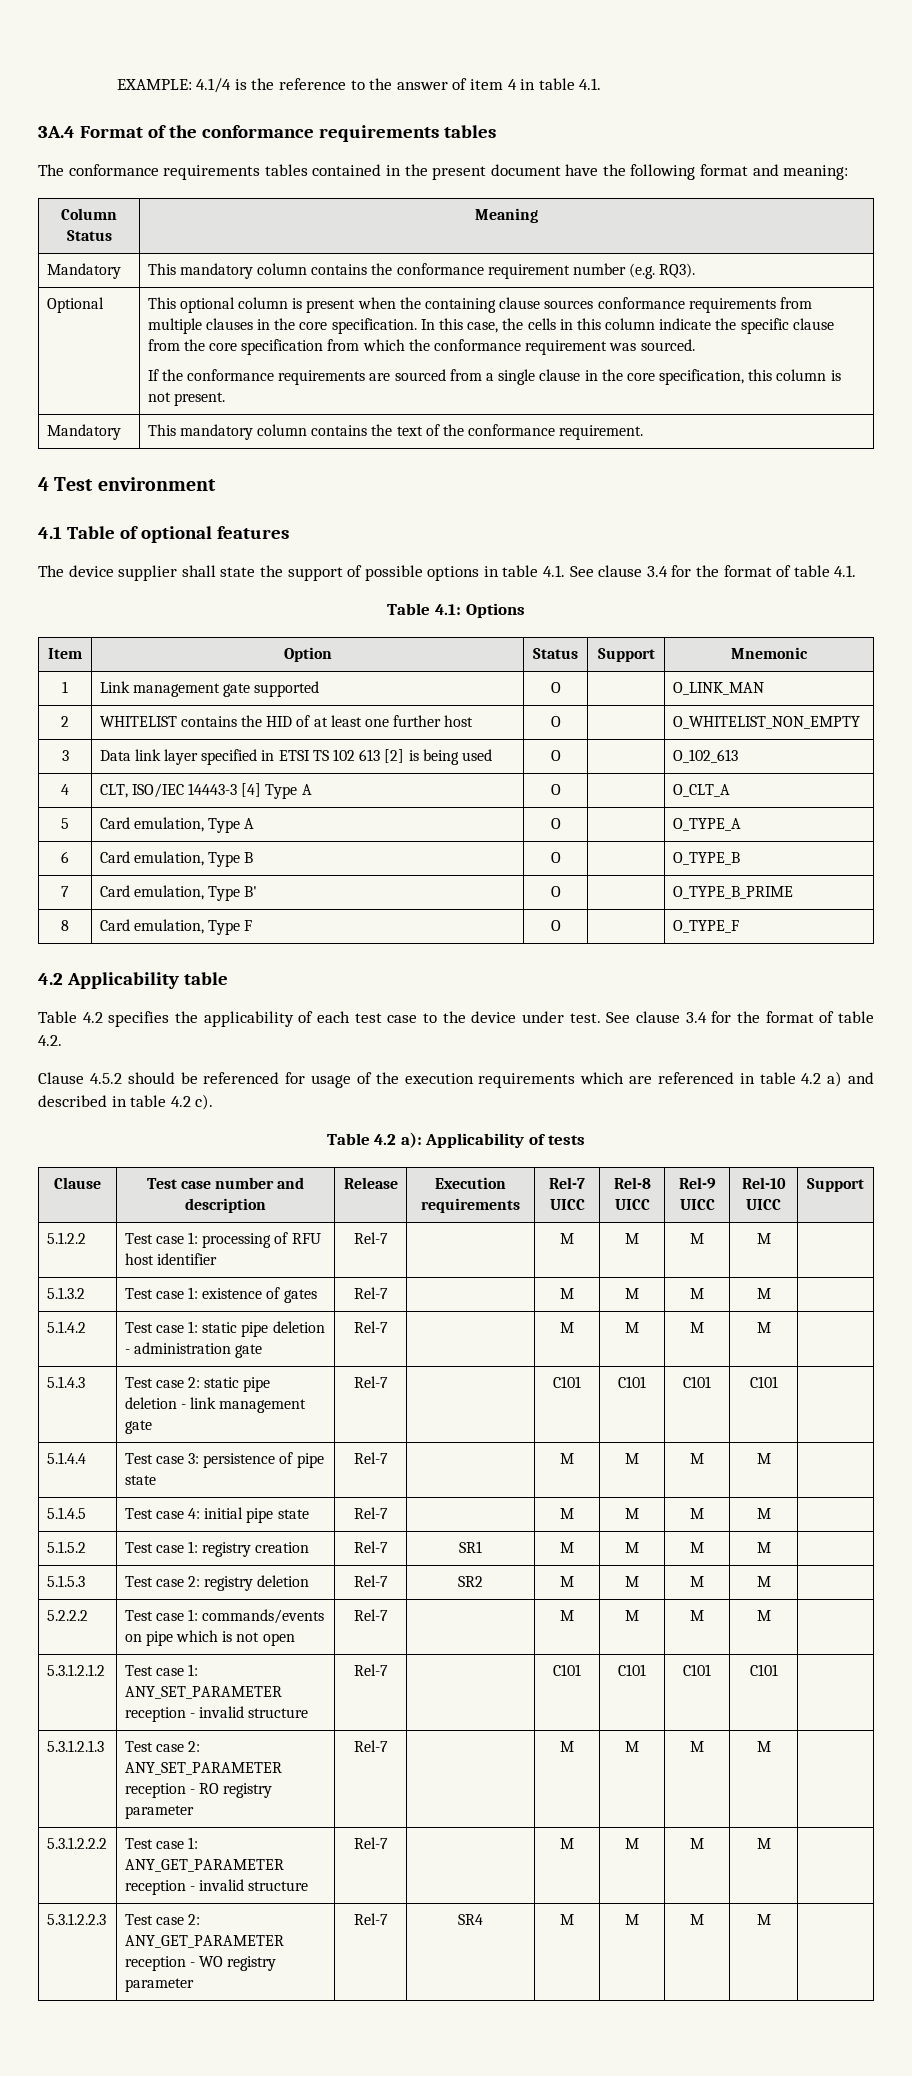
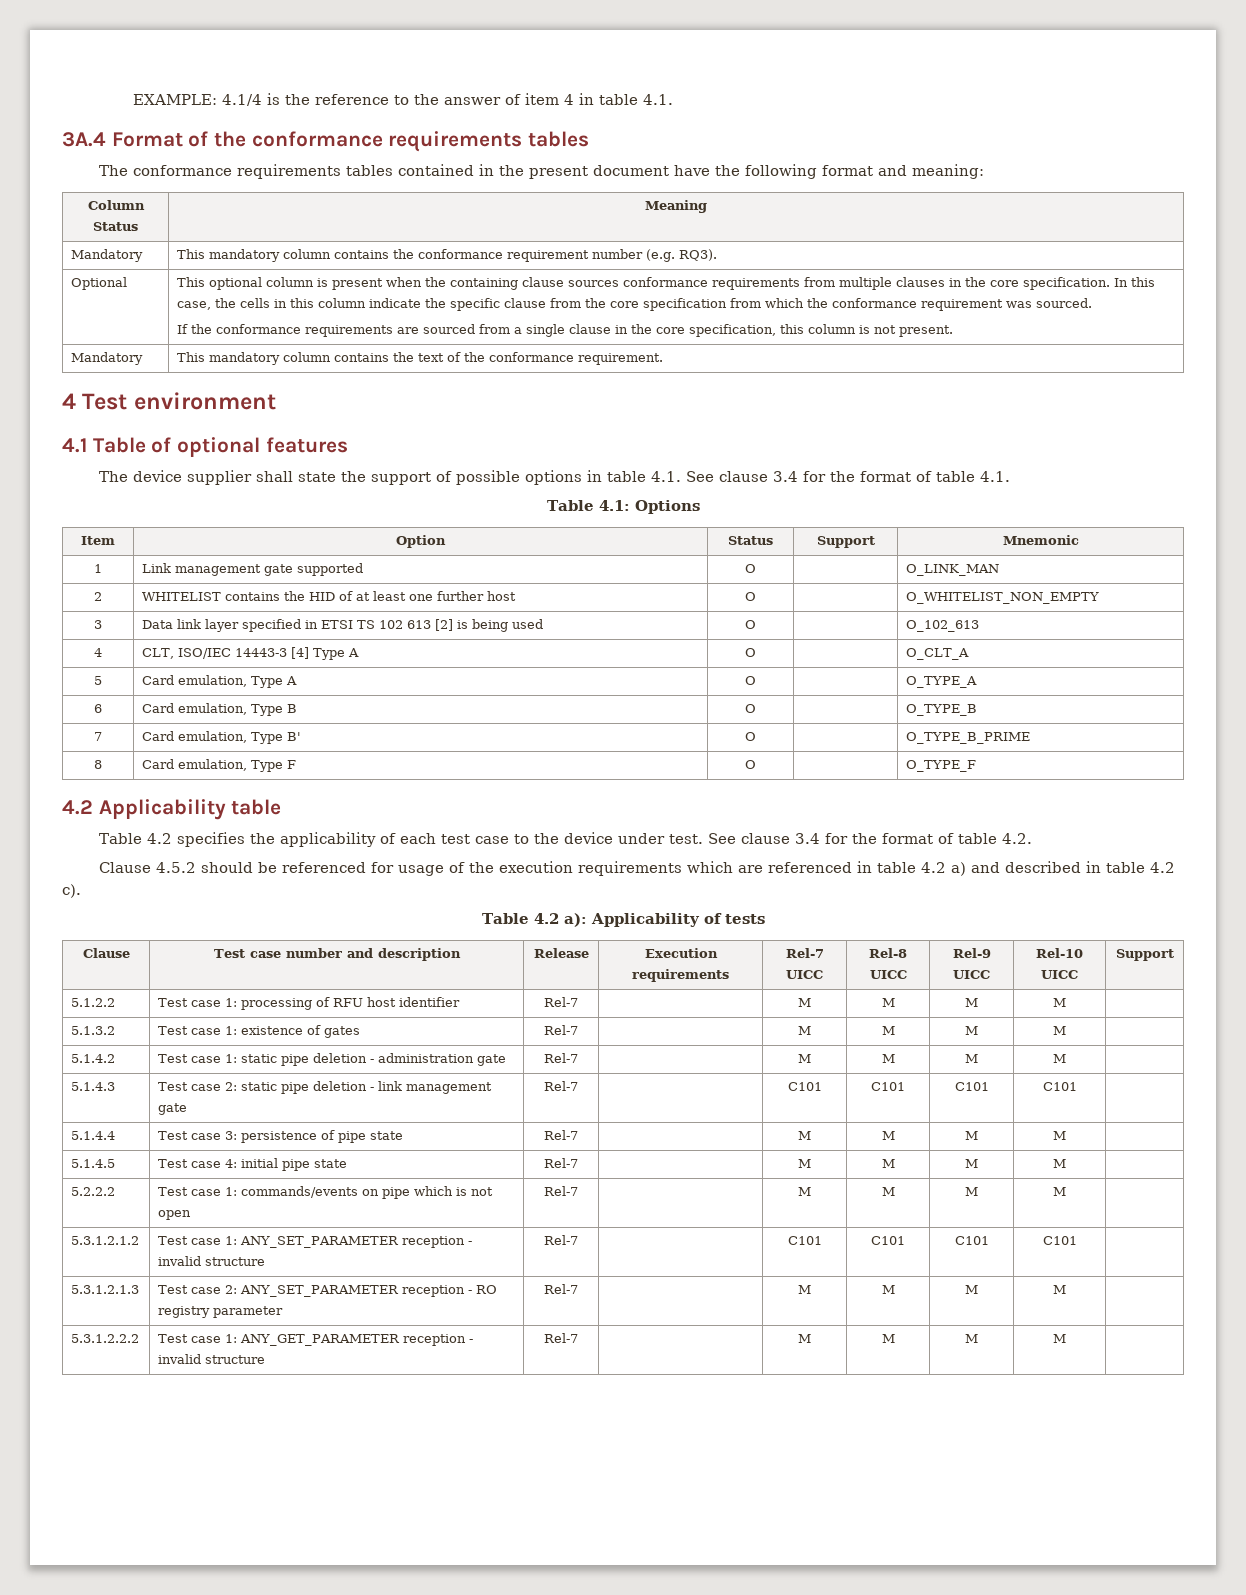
[46,1541,86,1553] [124,1541,310,1557] [353,1541,388,1553] [459,1541,482,1553] [560,1542,574,1553] [625,1542,639,1553] [690,1542,704,1553] [756,1542,771,1553] [46,1575,85,1587] [124,1575,310,1591] [353,1575,388,1587] [458,1576,483,1587] [560,1576,574,1587] [625,1576,639,1587] [690,1576,704,1587] [756,1576,771,1587] // 5.1.5.2 | Test case 1: registry creation | Rel-7 | SR1 | M | M | M | M | // 5.1.5.3 | Test case 2: registry deletion | Rel-7 | SR2 | M | M | M | M | -> (1066, 1163) none
[46,1913,106,1925] [124,1914,201,1925] [124,1935,284,1948] [124,1956,277,1971] [124,1978,194,1992] [353,1913,388,1925] [458,1914,483,1925] [560,1914,574,1925] [625,1914,639,1925] [690,1914,704,1925] [756,1914,771,1925] // 5.3.1.2.2.3 | Test case 2: ANY_GET_PARAMETER reception - WO registry parameter | Rel-7 | SR4 | M | M | M | M | -> (1066, 1338) none

